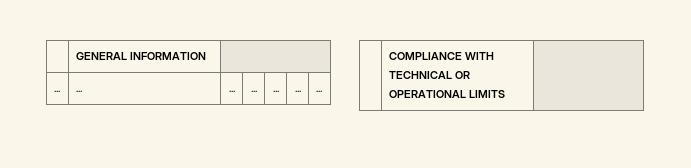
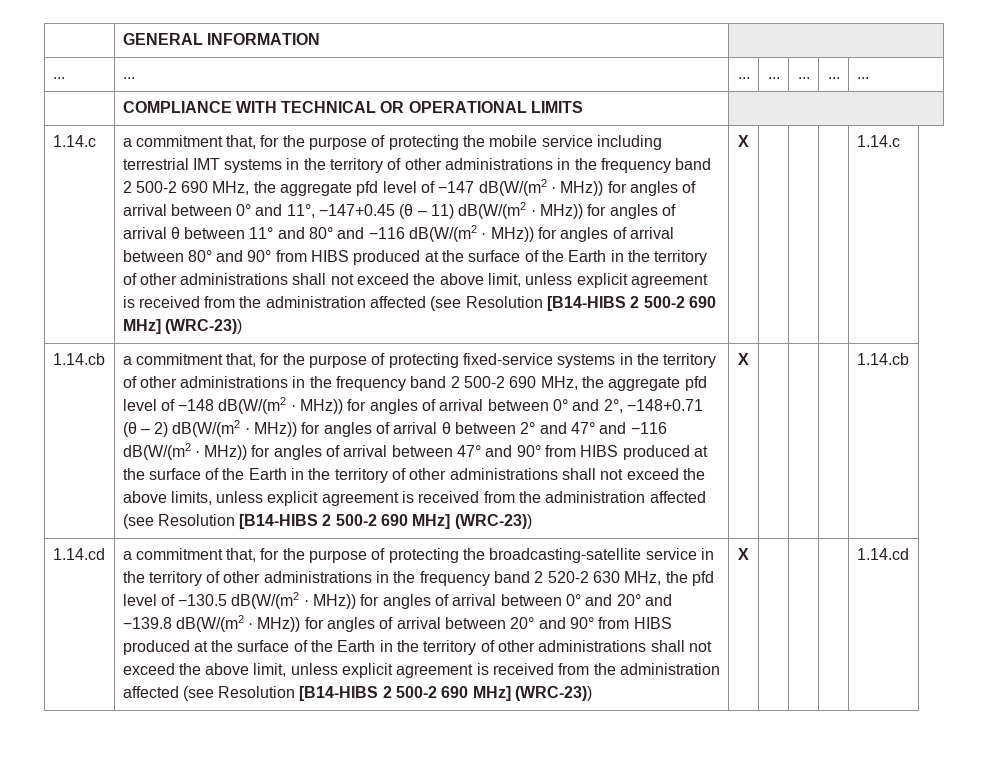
(505, 94) none -> [52,135,96,147] [122,135,663,150] [122,158,712,173] [122,179,697,196] [122,202,676,219] [122,225,674,242] [122,250,708,265] [122,273,709,288] [122,296,717,311] [122,319,242,334] [738,135,749,147] [856,135,900,147] [52,353,105,365] [122,353,717,368] [122,376,707,391] [122,397,703,414] [122,420,667,437] [122,443,708,460] [122,468,705,483] [122,491,706,506] [122,514,532,529] [738,353,749,365] [856,353,909,365] [52,548,105,560] [122,548,715,563] [122,571,714,586] [122,592,672,609] [122,615,672,632] [122,640,712,655] [122,663,721,678] [122,686,593,701] [738,548,749,560] [856,548,909,560] // 1.14.c | a commitment that, for the purpose of protecting the mobile service including terrestrial IMT systems in the territory of other administrations in the frequency band 2 500-2 690 MHz, the aggregate pfd level of −147 dB(W/(m2 · MHz)) for angles of arrival between 0° and 11°, −147+0.45 (θ – 11) dB(W/(m2 · MHz)) for angles of arrival θ between 11° and 80° and −116 dB(W/(m2 · MHz)) for angles of arrival between 80° and 90° from HIBS produced at the surface of the Earth in the territory of other administrations shall not exceed the above limit, unless explicit agreement is received from the administration affected (see Resolution [B14-HIBS 2 500-2 690 MHz] (WRC-23)) | X | | | | 1.14.c // 1.14.cb | a commitment that, for the purpose of protecting fixed-service systems in the territory of other administrations in the frequency band 2 500-2 690 MHz, the aggregate pfd level of −148 dB(W/(m2 · MHz)) for angles of arrival between 0° and 2°, −148+0.71 (θ – 2) dB(W/(m2 · MHz)) for angles of arrival θ between 2° and 47° and −116 dB(W/(m2 · MHz)) for angles of arrival between 47° and 90° from HIBS produced at the surface of the Earth in the territory of other administrations shall not exceed the above limits, unless explicit agreement is received from the administration affected (see Resolution [B14-HIBS 2 500-2 690 MHz] (WRC-23)) | X | | | | 1.14.cb // 1.14.cd | a commitment that, for the purpose of protecting the broadcasting-satellite service in the territory of other administrations in the frequency band 2 520-2 630 MHz, the pfd level of −130.5 dB(W/(m2 · MHz)) for angles of arrival between 0° and 20° and −139.8 dB(W/(m2 · MHz)) for angles of arrival between 20° and 90° from HIBS produced at the surface of the Earth in the territory of other administrations shall not exceed the above limit, unless explicit agreement is received from the administration affected (see Resolution [B14-HIBS 2 500-2 690 MHz] (WRC-23)) | X | | | | 1.14.cd

